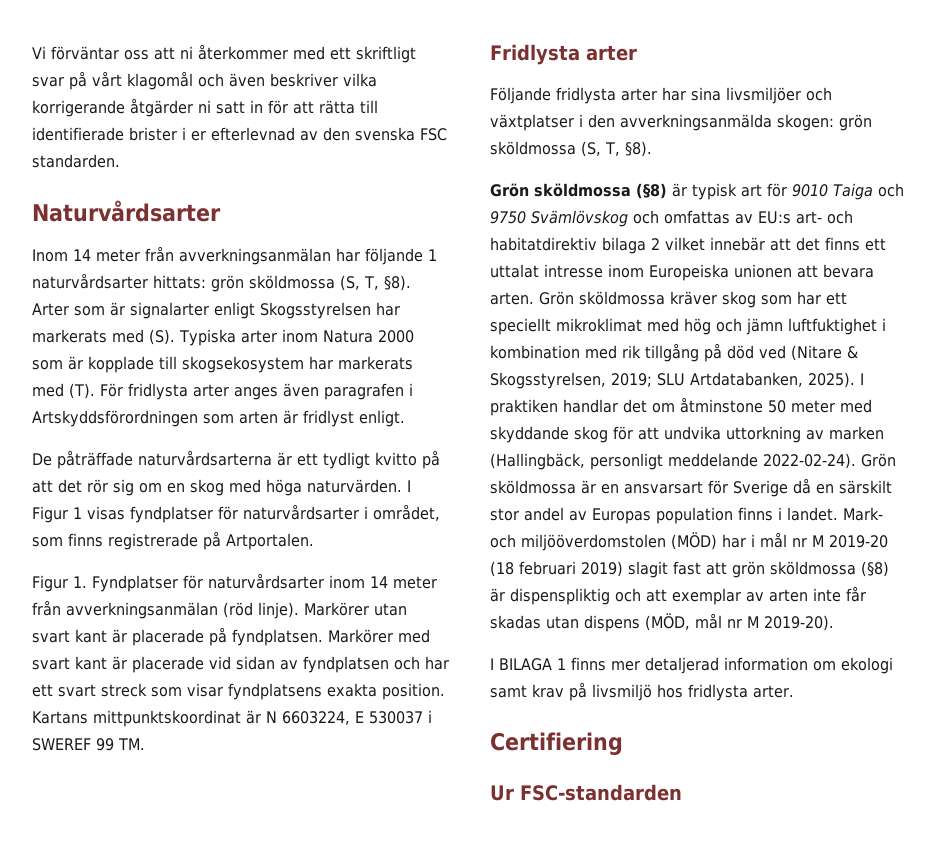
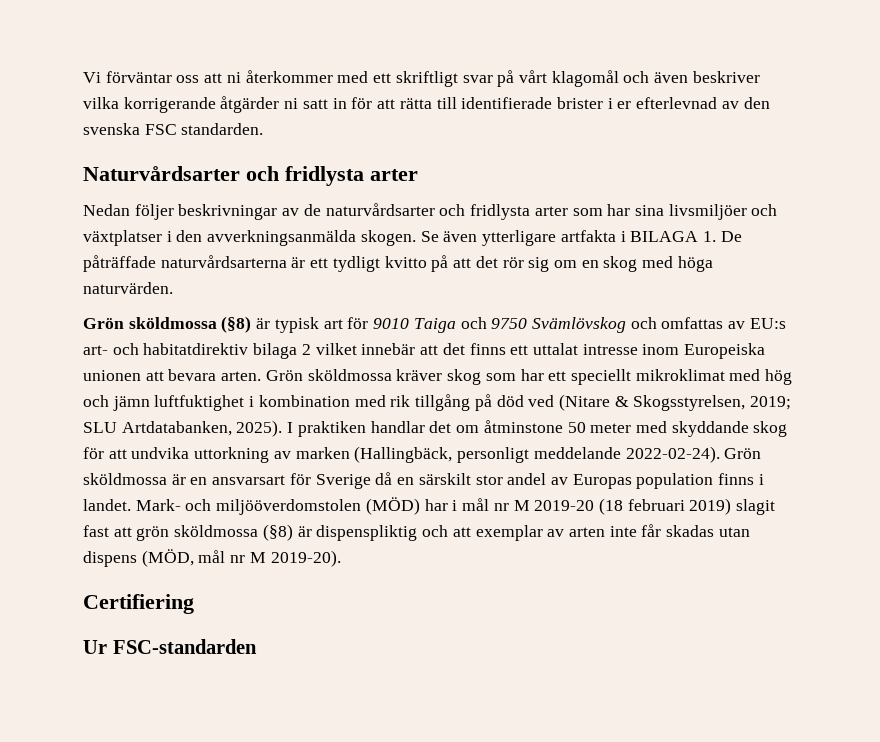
[32,246,437,265] [32,273,411,292] [32,302,400,319] [32,329,414,346] [32,356,413,373] [32,383,413,400] [32,410,405,427] // Inom 14 meter från avverkningsanmälan har följande 1 naturvårdsarter hittats: grön sköldmossa (S, T, §8). Arter som är signalarter enligt Skogsstyrelsen har markerats med (S). Typiska arter inom Natura 2000 som är kopplade till skogsekosystem har markerats med (T). För fridlysta arter anges även paragrafen i Artskyddsförordningen som arten är fridlyst enligt. // -> [246,166,418,186] [83,203,778,220] [83,230,716,246] och fridlysta arter // Nedan följer beskrivningar av de naturvårdsarter och fridlysta arter som har sina livsmiljöer och växtplatser i den avverkningsanmälda skogen. Se även ytterligare artfakta i BILAGA 1.
[407,480,411,492] [32,504,440,523] [32,531,314,550] [32,573,437,592] [32,600,407,619] [32,627,430,646] [32,656,449,673] [32,683,445,700] [32,710,432,727] [32,738,145,751] [490,44,637,65] [490,87,832,104] [490,114,872,131] [490,141,652,157] I Figur 1 visas fyndplatser för naturvårdsarter i området, som finns registrerade på Artportalen. // Figur 1. Fyndplatser för naturvårdsarter inom 14 meter från avverkningsanmälan (röd linje). Markörer utan svart kant är placerade på fyndplatsen. Markörer med svart kant är placerade vid sidan av fyndplatsen och har ett svart streck som visar fyndplatsens exakta position. Kartans mittpunktskoordinat är N 6603224, E 530037 i SWEREF 99 TM. // Fridlysta arter // Följande fridlysta arter har sina livsmiljöer och växtplatser i den avverkningsanmälda skogen: grön sköldmossa (S, T, §8). -> (173, 288) none
[490,657,893,674] [490,682,794,701] // I BILAGA 1 finns mer detaljerad information om ekologi samt krav på livsmiljö hos fridlysta arter. -> (341, 558) none

